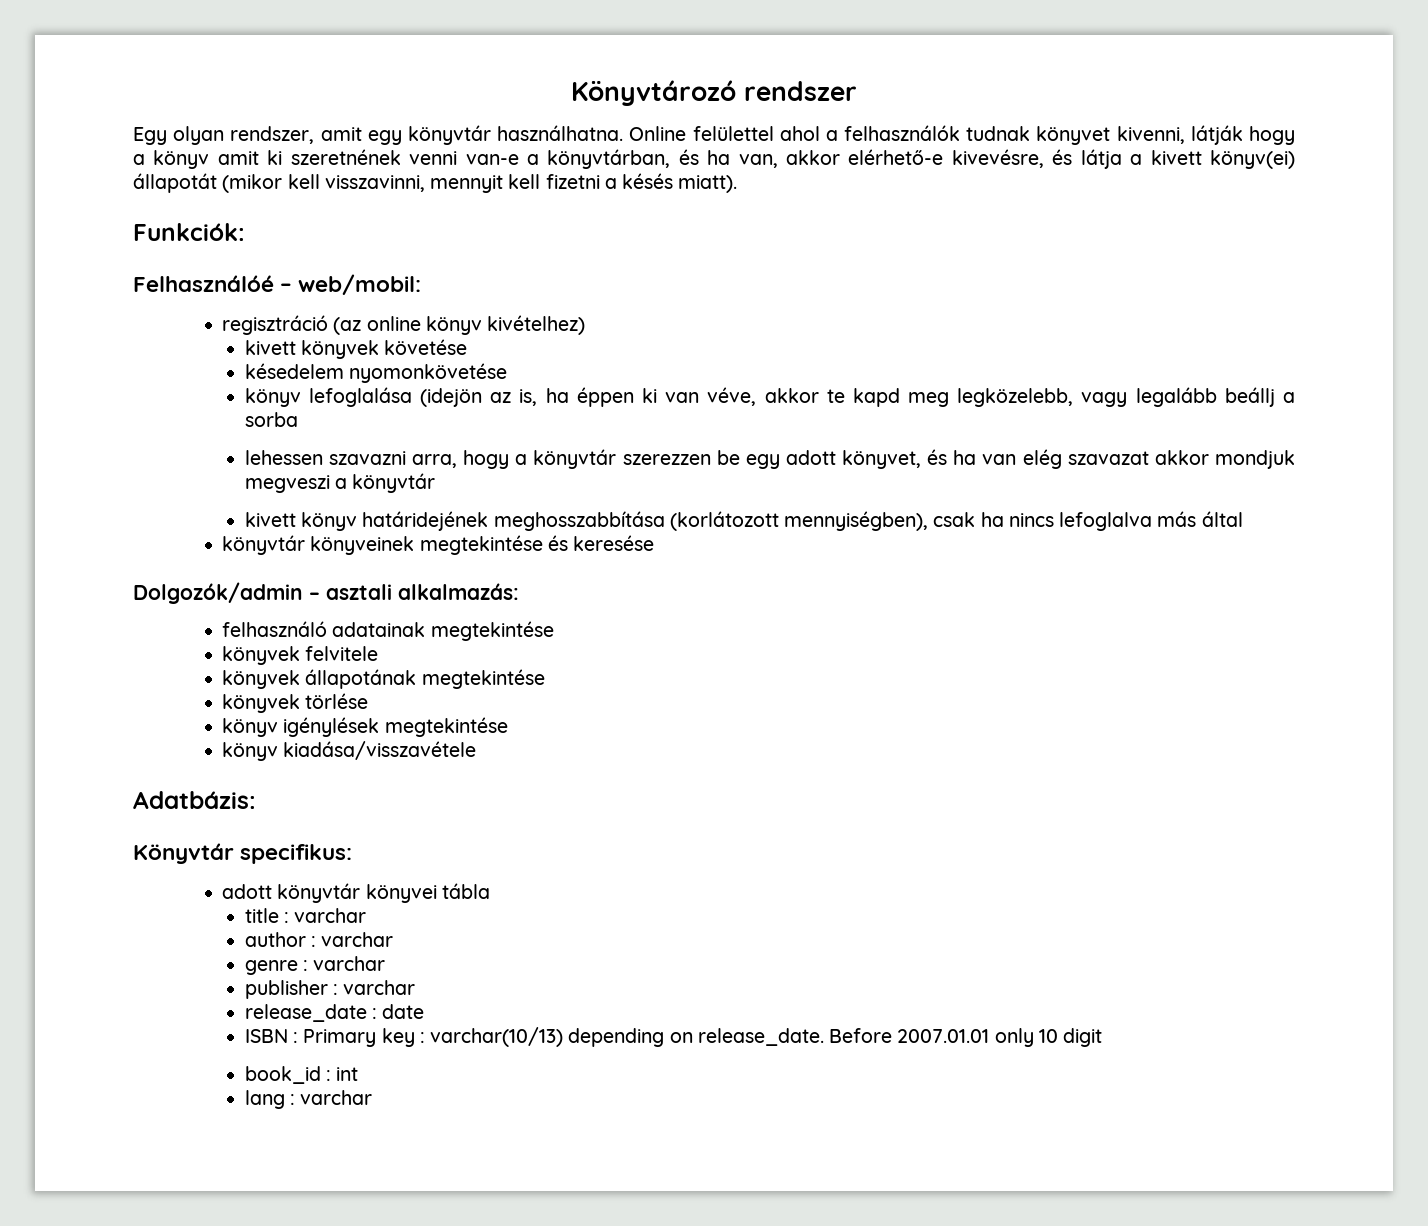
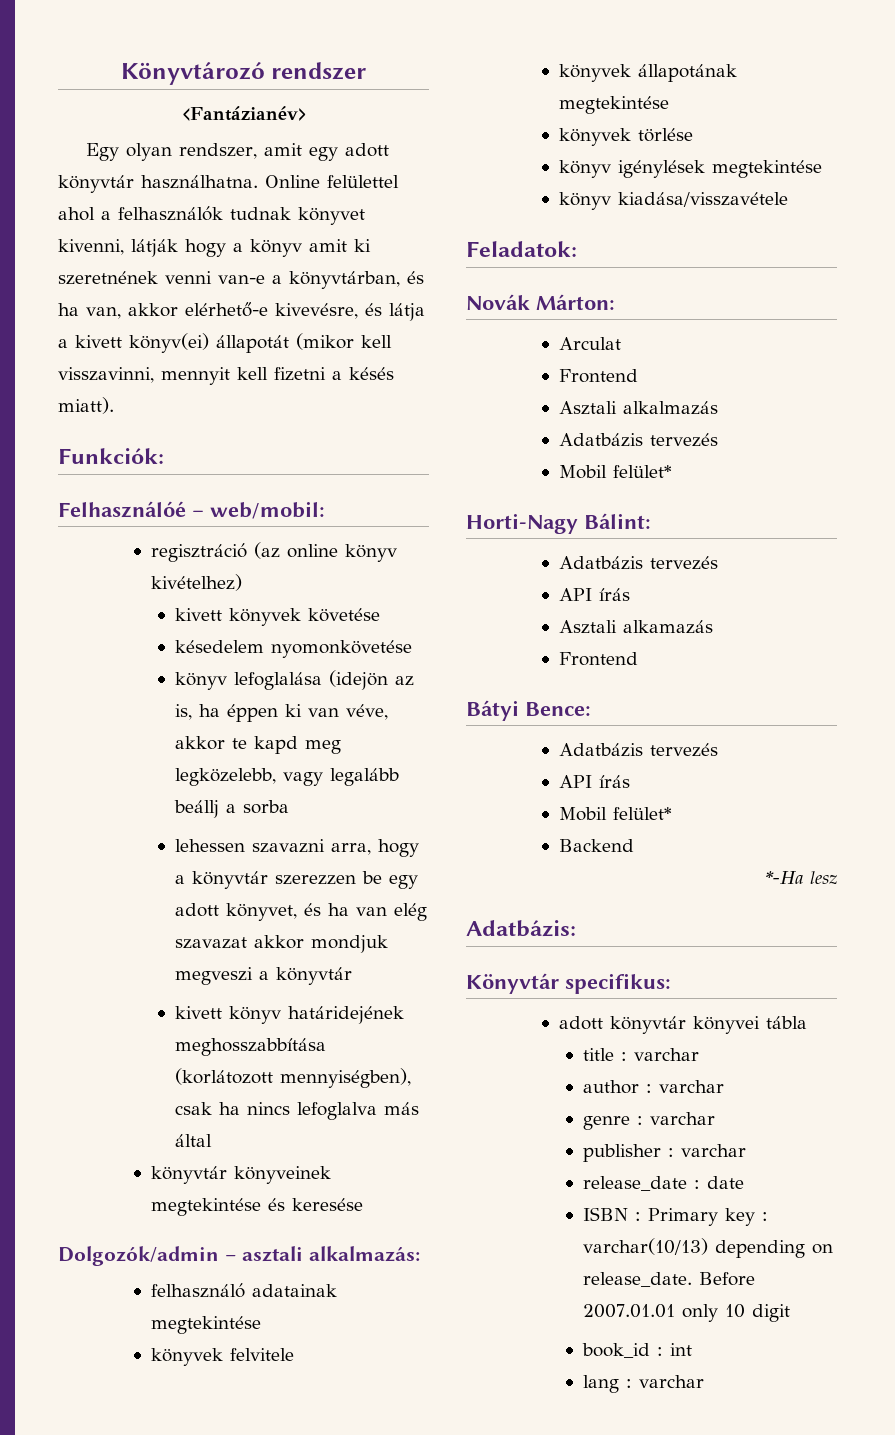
(857, 91) none -> [180,106,307,121] // <Fantázianév>
(402, 137) none -> [344,143,389,157] adott
(477, 750) none -> [466,241,577,257] [466,294,615,310] [559,337,622,350] [559,369,639,383] [559,401,719,415] [559,433,719,447] [559,465,673,479] [466,513,651,534] [559,556,719,570] [559,588,631,601] [559,620,714,634] [559,652,639,666] [466,700,591,721] [559,743,719,757] [559,775,631,788] [559,807,673,821] [559,839,635,852] [764,871,837,884] // Feladatok: // Novák Márton: // Arculat // Frontend // Asztali alkalmazás // Adatbázis tervezés // Mobil felület* // Horti-Nagy Bálint: // Adatbázis tervezés // API írás // Asztali alkamazás // Frontend // Bátyi Bence: // Adatbázis tervezés // API írás // Mobil felület* // Backend // *-Ha lesz

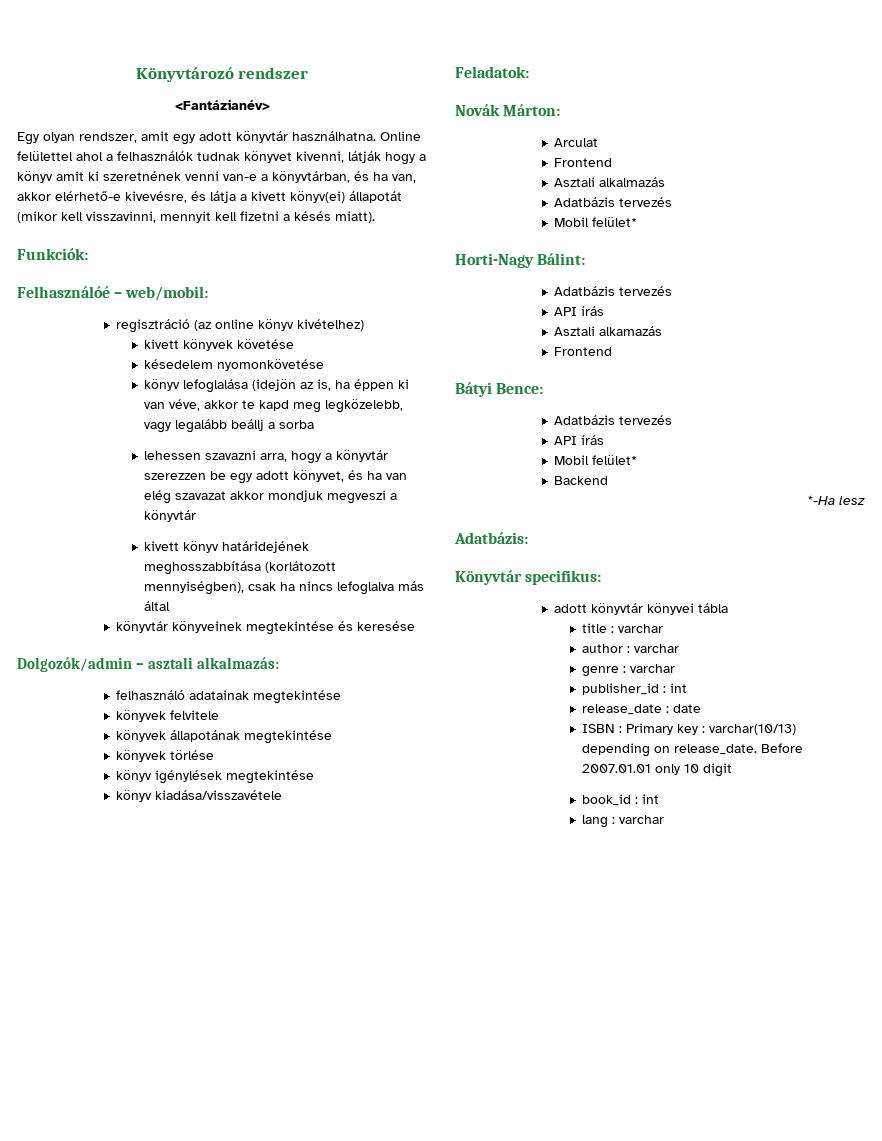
[583,1144,747,1162] publisher : varchar -> [582,683,688,695] publisher_id : int

